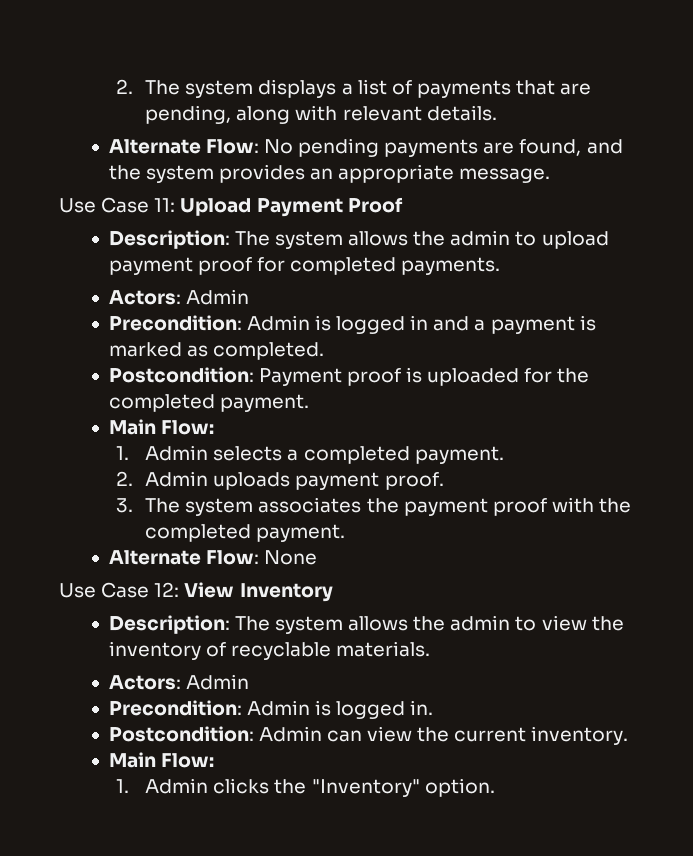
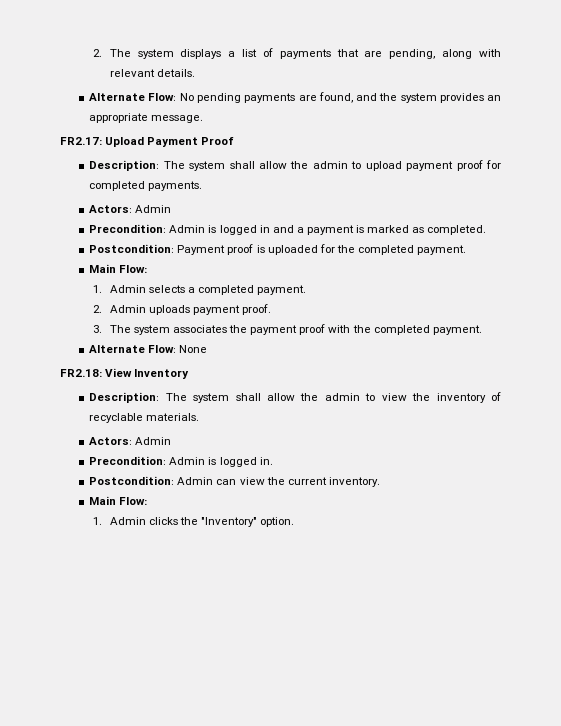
[59,197,176,213] Use Case 11: -> [60,137,102,145] FR2.17:
[348,231,409,246] allows -> [229,161,287,169] shall allow
[59,582,180,598] Use Case 12: -> [60,369,102,377] FR2.18:
[348,616,409,631] allows -> [235,393,295,401] shall allow

